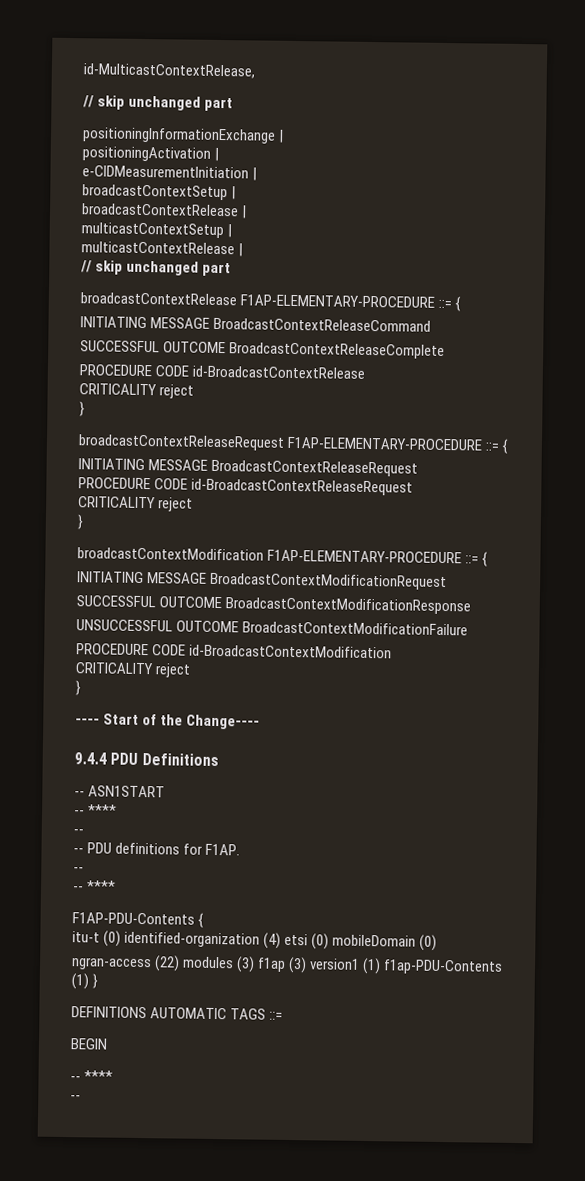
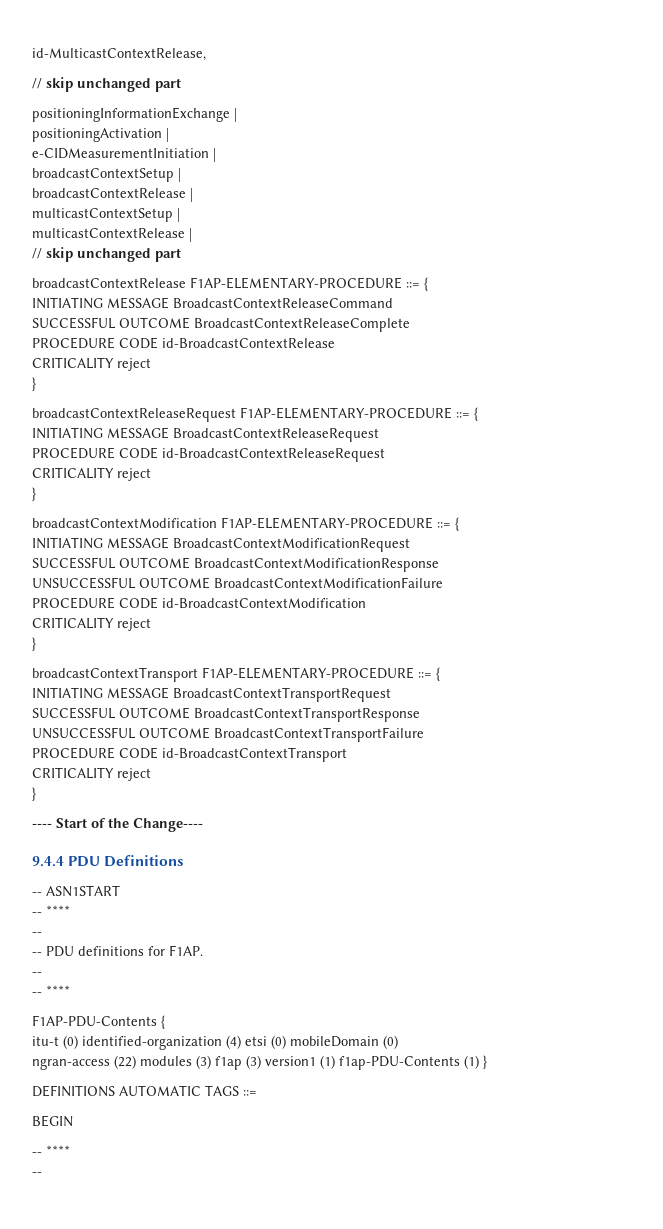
(81, 688) none -> [32,667,440,682] [32,687,391,702] [32,707,420,722] [32,727,424,742] [32,747,347,762] [32,767,151,781] [32,787,36,801] // broadcastContextTransport F1AP-ELEMENTARY-PROCEDURE ::= { // INITIATING MESSAGE BroadcastContextTransportRequest // SUCCESSFUL OUTCOME BroadcastContextTransportResponse // UNSUCCESSFUL OUTCOME BroadcastContextTransportFailure // PROCEDURE CODE id-BroadcastContextTransport // CRITICALITY reject // }

